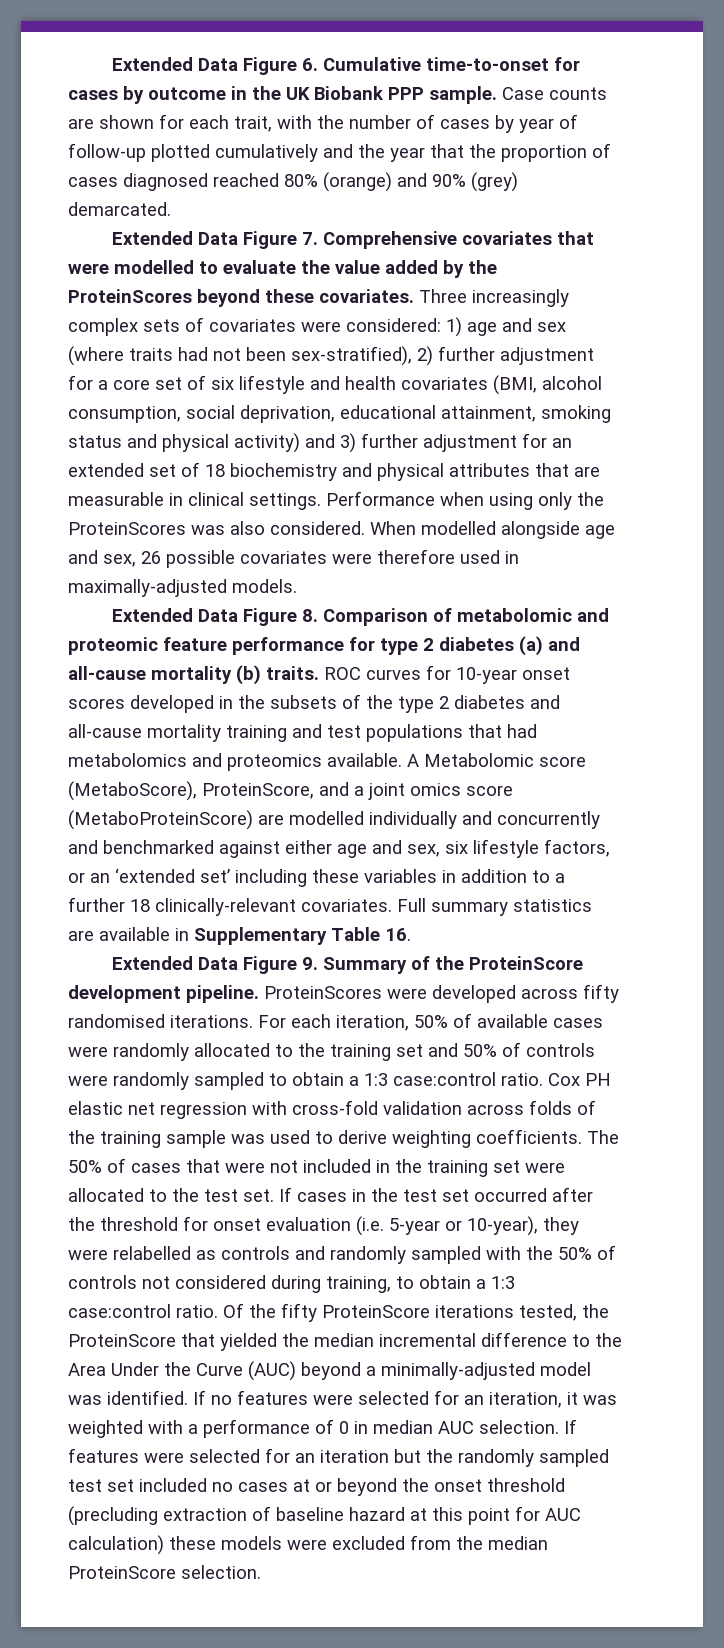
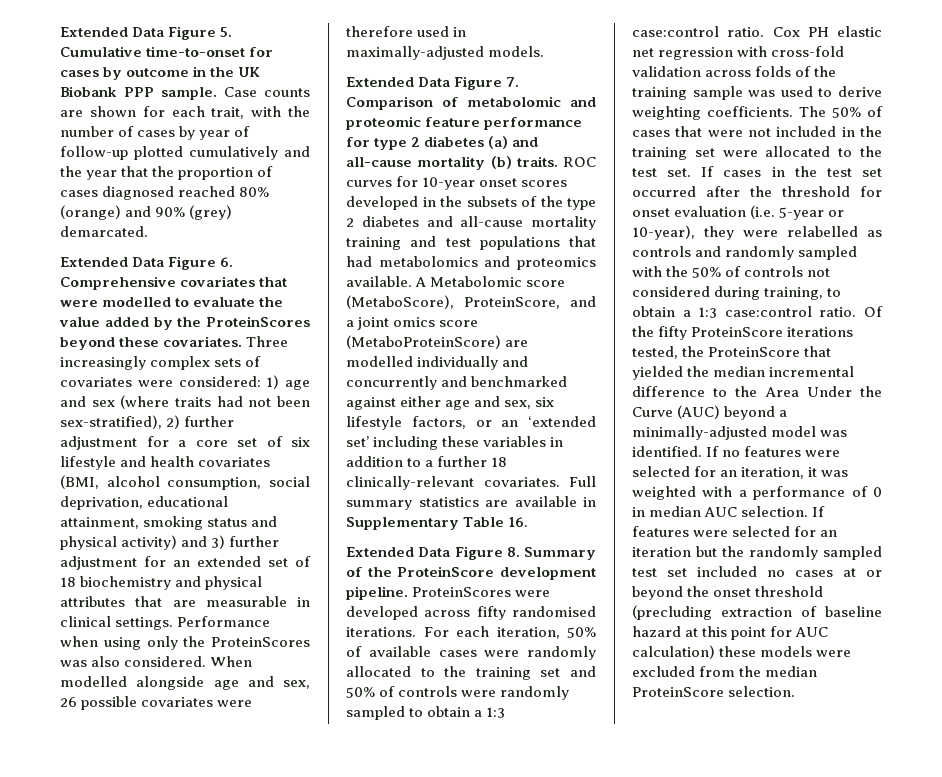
[112,57,319,75] Extended Data Figure 6. -> [60,26,233,40] Extended Data Figure 5.
[302,232,319,245] 7. -> [220,257,234,267] 6.
[302,609,319,622] 8. -> [506,77,520,87] 7.
[302,957,319,970] 9. -> [506,547,520,557] 8.

